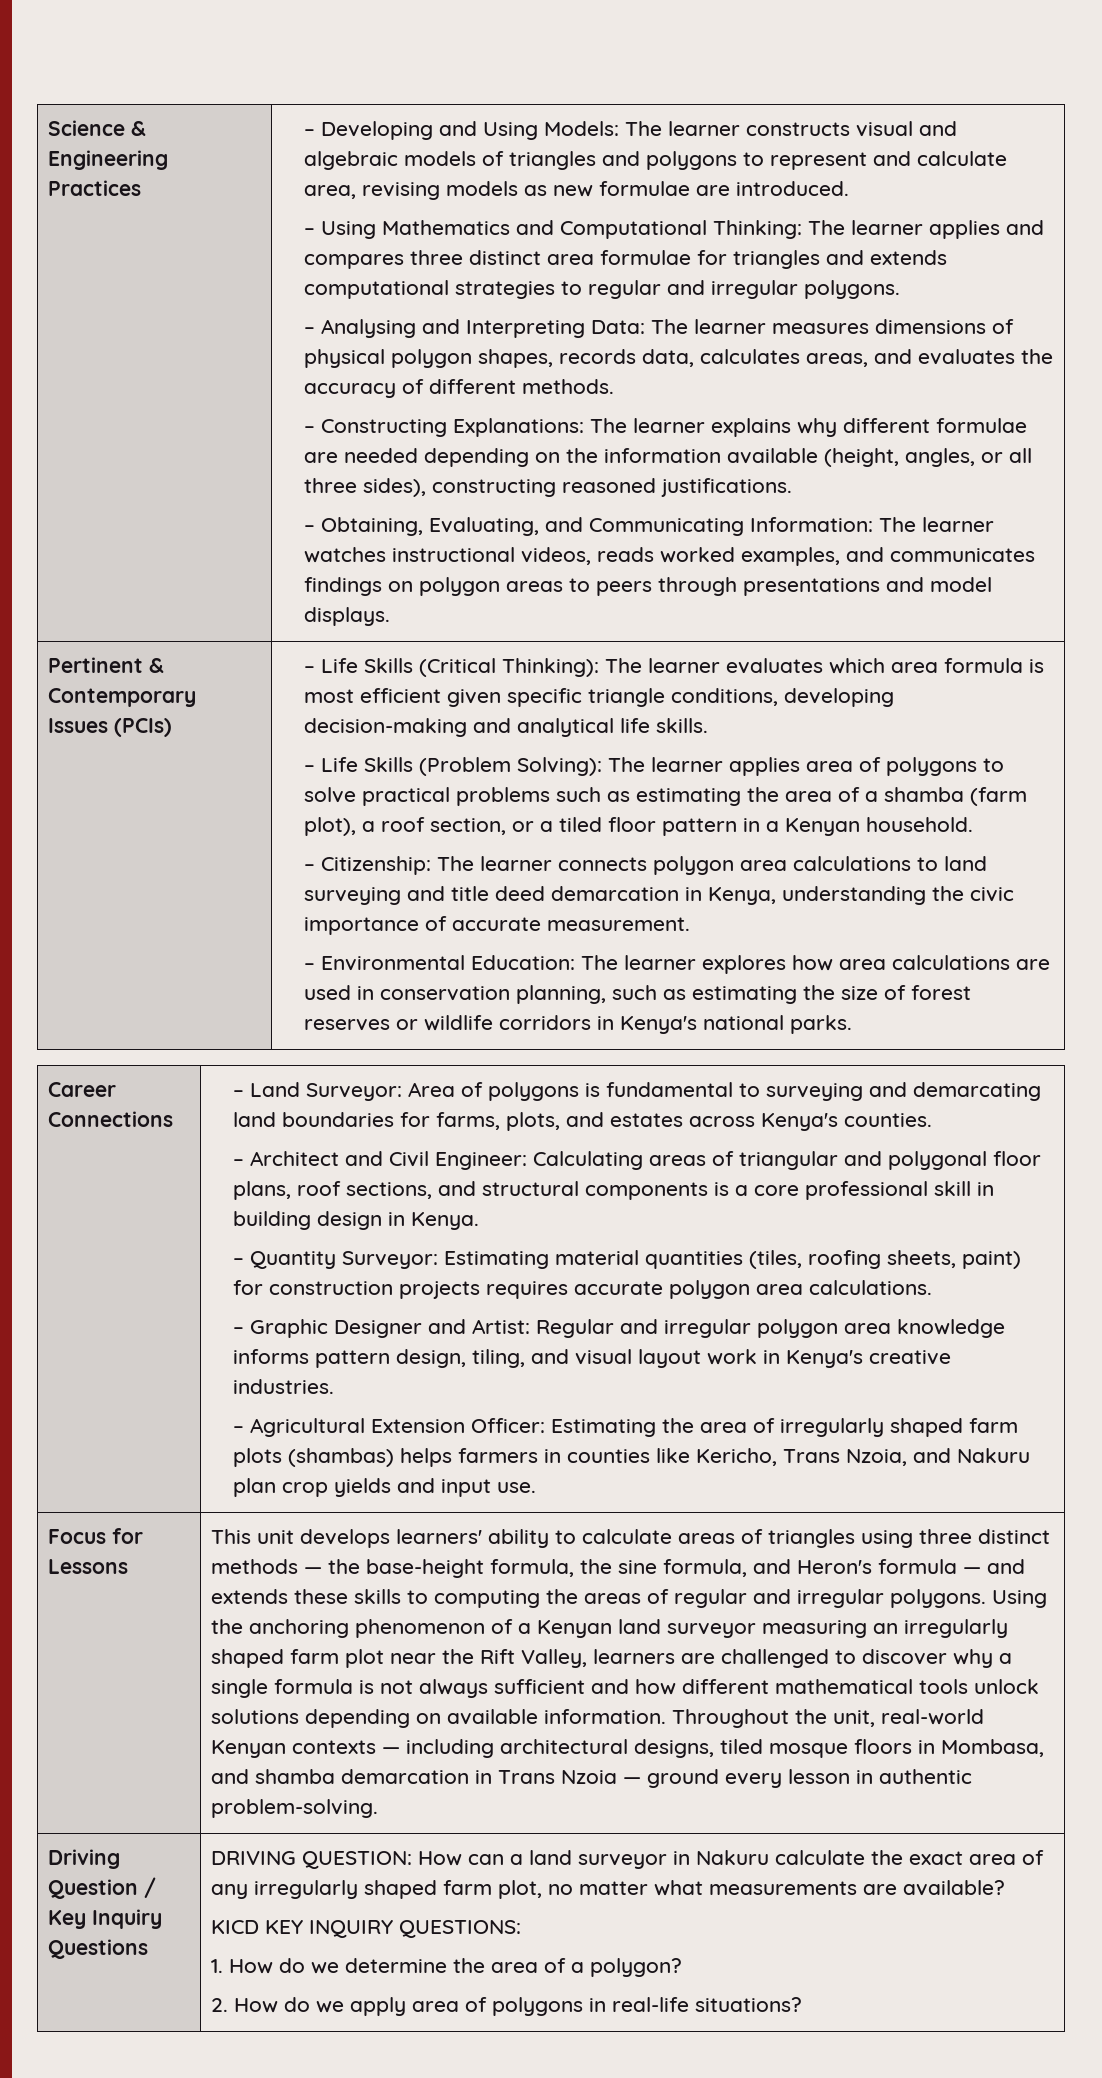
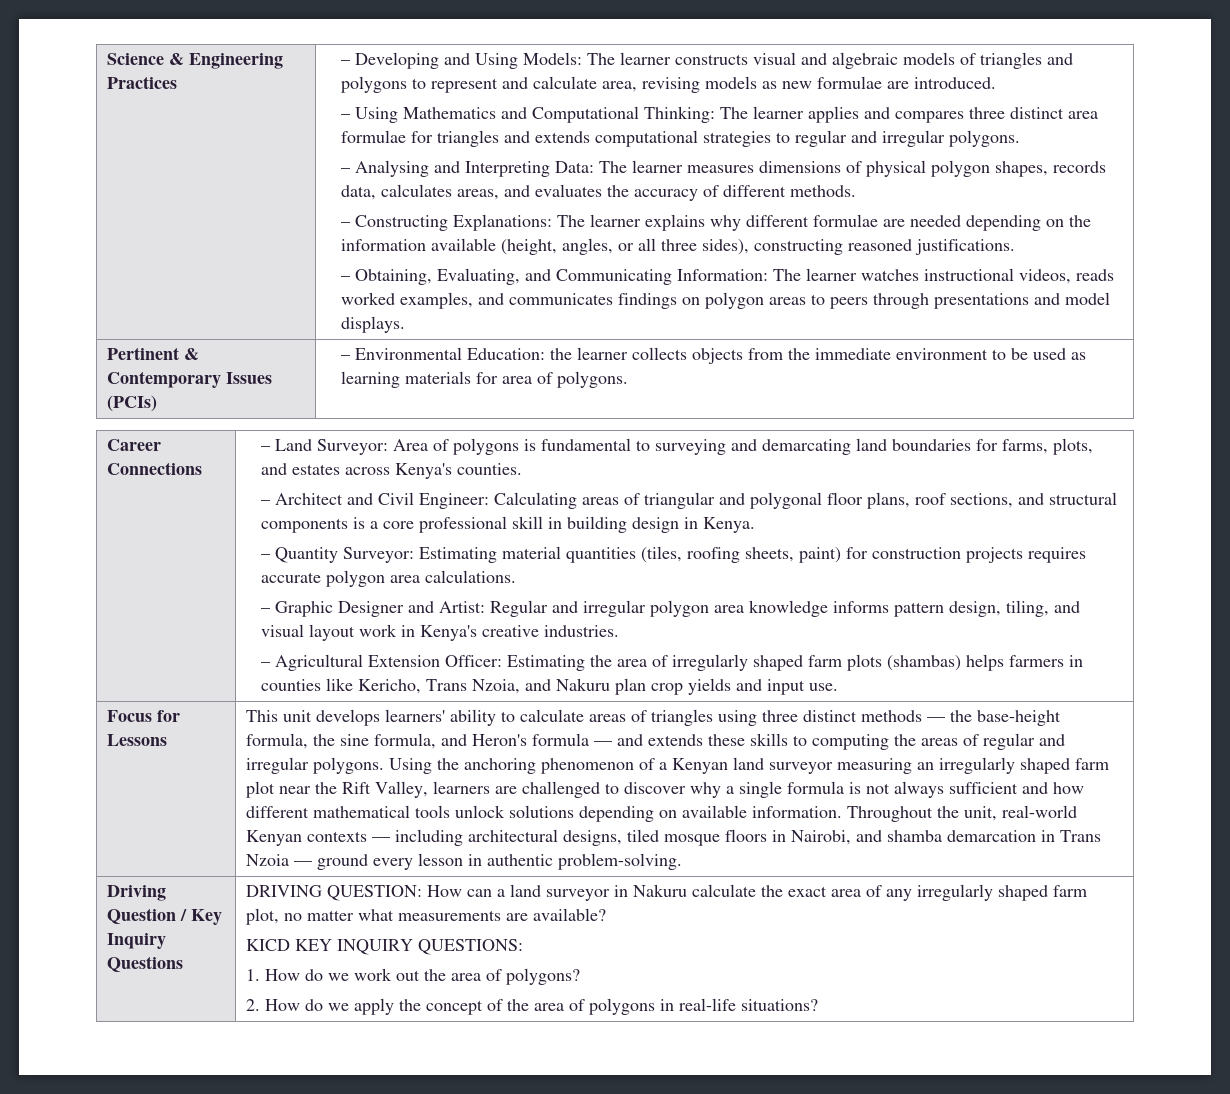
[321,658,1045,677] [304,688,895,707] [304,718,709,737] [304,757,1005,776] [304,787,1028,806] [304,817,974,836] [304,856,988,875] [304,886,1015,905] [304,916,691,935] [304,955,1051,974] [304,985,972,1004] [304,1015,853,1034] Life Skills (Critical Thinking): The learner evaluates which area formula is most efficient given specific triangle conditions, developing decision-making and analytical life skills. // – Life Skills (Problem Solving): The learner applies area of polygons to solve practical problems such as estimating the area of a shamba (farm plot), a roof section, or a tiled floor pattern in a Kenyan household. // – Citizenship: The learner connects polygon area calculations to land surveying and title deed demarcation in Kenya, understanding the civic importance of accurate measurement. // – Environmental Education: The learner explores how area calculations are used in conservation planning, such as estimating the size of forest reserves or wildlife corridors in Kenya's national parks. -> [354,347,1086,364] [340,371,628,388] Environmental Education: the learner collects objects from the immediate environment to be used as learning materials for area of polygons.
[941,1739,1045,1757] Mombasa, -> [791,830,852,845] Nairobi,
[345,1958,683,1977] determine the area of a polygon? -> [354,968,581,985] work out the area of polygons?
(407, 2006) none -> [399,999,530,1015] the concept of the

